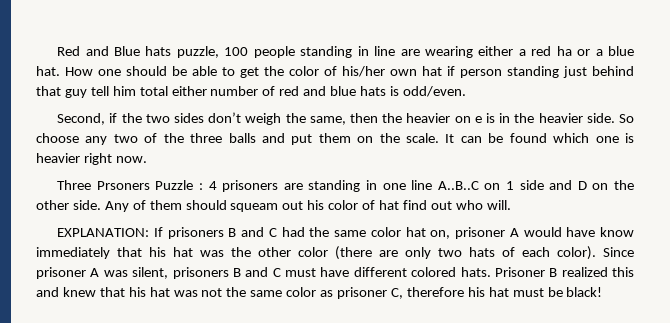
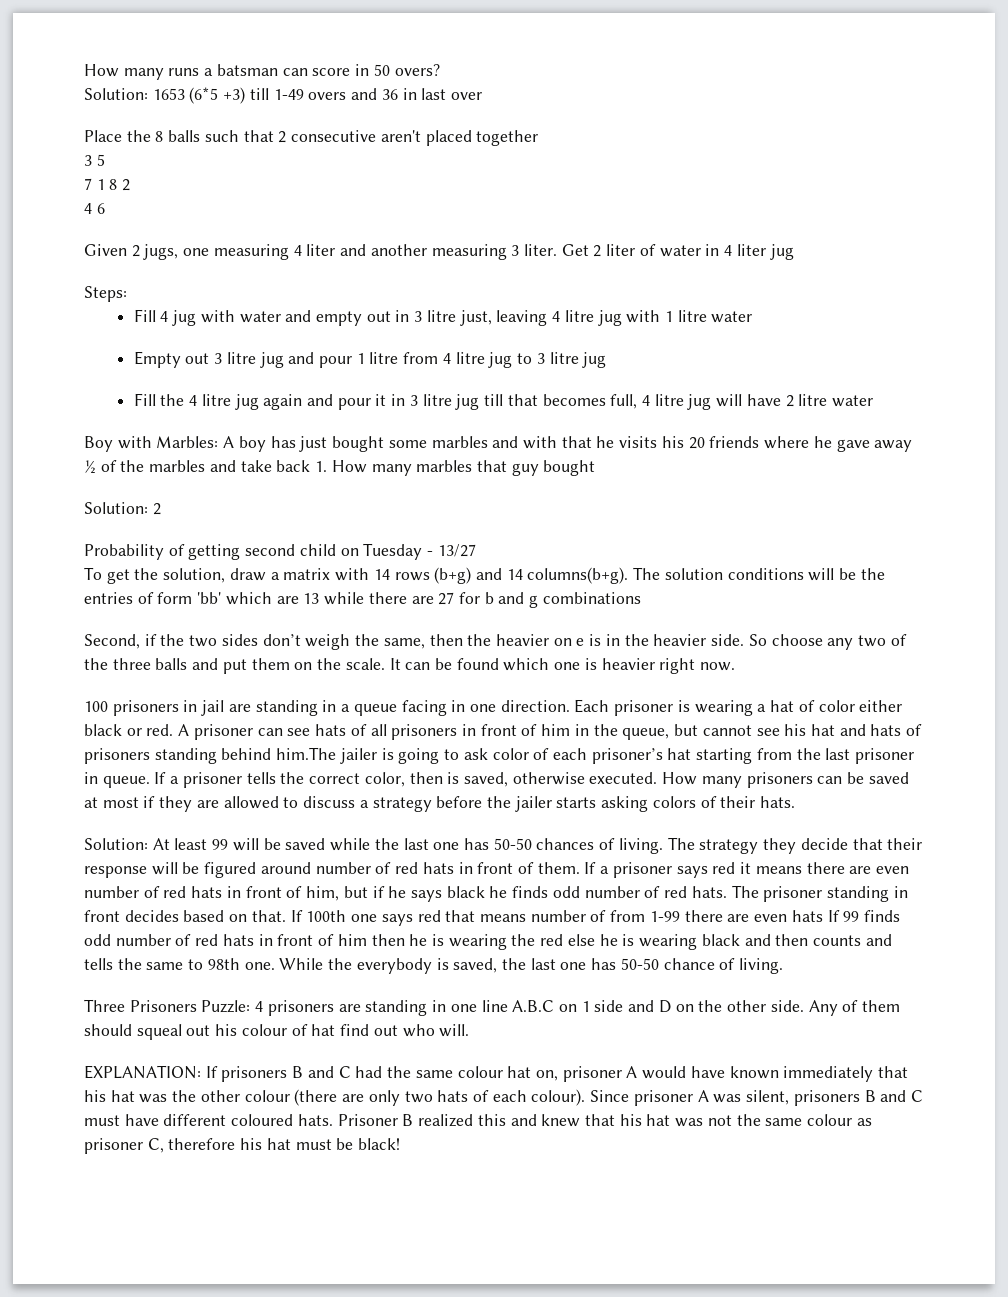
[57,46,634,58] [36,66,634,78] [36,86,466,98] Red and Blue hats puzzle, 100 people standing in line are wearing either a red ha or a blue hat. How one should be able to get the color of his/her own hat if person standing just behind that guy tell him total either number of red and blue hats is odd/even. -> [84,64,440,80] [84,87,482,104] [84,130,539,146] [84,154,105,166] [84,178,131,191] [84,203,105,214] [84,244,794,260] [84,286,127,302] [133,309,753,326] [133,351,607,368] [133,393,874,410] [84,436,913,452] [84,460,596,476] [84,502,161,515] [84,543,476,560] [84,567,885,584] [84,592,641,608] How many runs a batsman can score in 50 overs? // Solution: 1653 (6*5 +3) till 1-49 overs and 36 in last over // Place the 8 balls such that 2 consecutive aren't placed together // 3 5 // 7 1 8 2 // 4 6 // Given 2 jugs, one measuring 4 liter and another measuring 3 liter. Get 2 liter of water in 4 liter jug // Steps: // Fill 4 jug with water and empty out in 3 litre just, leaving 4 litre jug with 1 litre water // Empty out 3 litre jug and pour 1 litre from 4 litre jug to 3 litre jug // Fill the 4 litre jug again and pour it in 3 litre jug till that becomes full, 4 litre jug will have 2 litre water // Boy with Marbles: A boy has just bought some marbles and with that he visits his 20 friends where he gave away ½ of the marbles and take back 1. How many marbles that guy bought // Solution: 2 // Probability of getting second child on Tuesday - 13/27 // To get the solution, draw a matrix with 14 rows (b+g) and 14 columns(b+g). The solution conditions will be the entries of form 'bb' which are 13 while there are 27 for b and g combinations
[57,180,203,190] Three Prsoners Puzzle : -> [84,699,903,716] [84,724,923,740] [84,747,915,764] [84,772,909,788] [84,796,796,812] [84,837,923,854] [84,862,909,878] [84,885,908,902] [84,910,900,926] [84,934,892,950] [84,958,784,974] [84,999,251,1013] 100 prisoners in jail are standing in a queue facing in one direction. Each prisoner is wearing a hat of color either black or red. A prisoner can see hats of all prisoners in front of him in the queue, but cannot see his hat and hats of prisoners standing behind him.The jailer is going to ask color of each prisoner’s hat starting from the last prisoner in queue. If a prisoner tells the correct color, then is saved, otherwise executed. How many prisoners can be saved at most if they are allowed to discuss a strategy before the jailer starts asking colors of their hats. // Solution: At least 99 will be saved while the last one has 50-50 chances of living. The strategy they decide that their response will be figured around number of red hats in front of them. If a prisoner says red it means there are even number of red hats in front of him, but if he says black he finds odd number of red hats. The prisoner standing in front decides based on that. If 100th one says red that means number of from 1-99 there are even hats If 99 finds odd number of red hats in front of him then he is wearing the red else he is wearing black and then counts and tells the same to 98th one. While the everybody is saved, the last one has 50-50 chance of living. // Three Prisoners Puzzle:
[437,181,479,190] A..B..C -> [512,1000,555,1012] A.B.C
[230,203,279,212] squeam -> [136,1024,182,1040] squeal
[328,200,359,210] color -> [241,1024,287,1036] colour
[370,227,401,237] color -> [457,1066,503,1078] colour
[600,227,635,237] know -> [729,1066,779,1079] known
[298,247,328,257] color -> [244,1090,290,1102] colour
[557,246,596,260] color). -> [531,1089,586,1106] colour).
[411,267,457,277] colored -> [231,1114,294,1126] coloured
[286,287,317,297] color -> [807,1114,853,1126] colour

